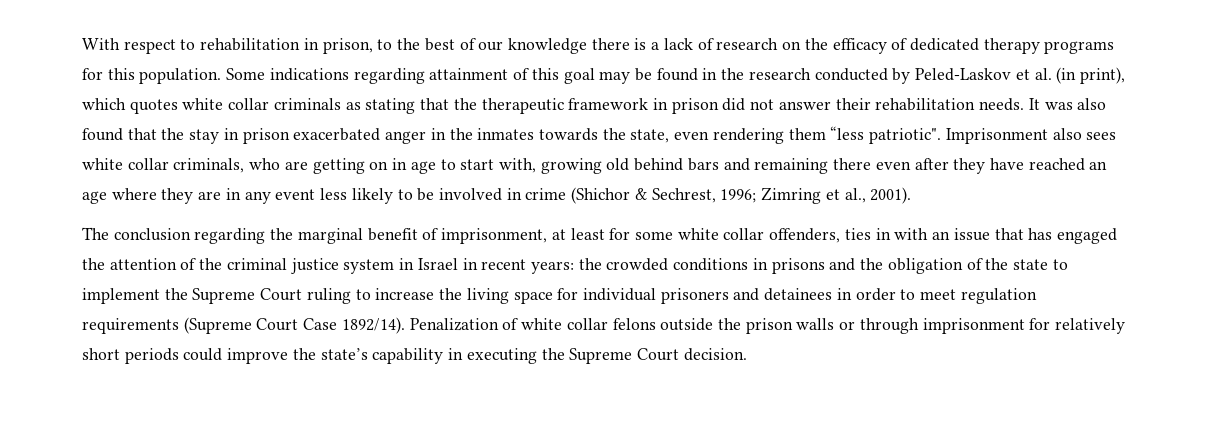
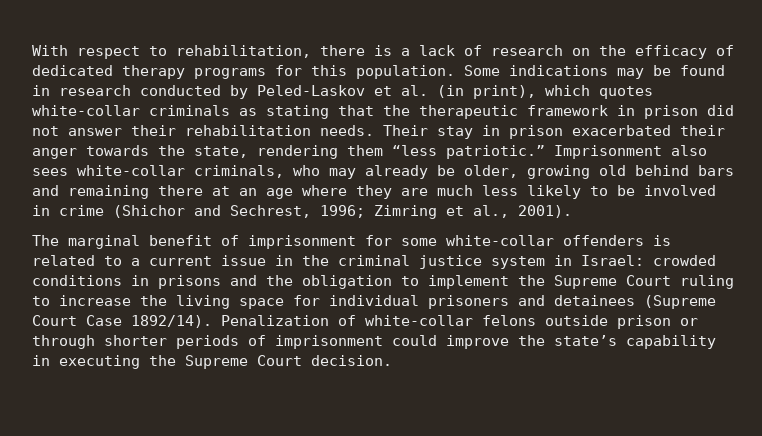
[200,38,587,54] rehabilitation in prison, to the best of our knowledge -> [176,45,311,58] rehabilitation,
[353,68,595,84] regarding attainment of this goal -> (608, 70) none
[721,68,745,80] the -> (50, 90) none
[182,98,270,110] white collar -> [32,105,140,116] white-collar
[1028,98,1107,110] [82,128,535,144] It was also found that the stay in prison exacerbated anger in the inmates -> [383,125,725,139] [32,148,77,159] Their stay in prison exacerbated their anger
[674,131,710,140] even -> (248, 152) none
[869,128,942,144] patriotic". -> [446,145,545,159] patriotic.”
[82,158,536,174] white collar criminals, who are getting on in age to start with, -> [77,165,518,179] white-collar criminals, who may already be older,
[875,158,1085,174] even after they have reached -> [212,186,230,196] at
[225,188,316,204] in any event -> [437,185,473,196] much
[634,188,647,200] & -> [194,205,221,216] and
[113,228,1117,244] [82,258,197,270] conclusion regarding the marginal benefit of imprisonment, at least for some white collar offenders, ties in with an issue that has engaged the attention of -> [68,235,671,249] [32,255,293,266] marginal benefit of imprisonment for some white-collar offenders is related to a current issue in
[417,258,602,274] Israel in recent years: the -> [581,255,644,266] Israel:
[966,258,1048,270] of the state -> (392, 282) none
[836,288,1037,304] [82,318,179,334] in order to meet regulation requirements -> (635, 300) none
[521,318,1126,334] [82,348,179,364] white collar felons outside the prison walls or through imprisonment for relatively short periods -> [365,315,698,329] [32,335,383,349] white-collar felons outside prison or through shorter periods of imprisonment

